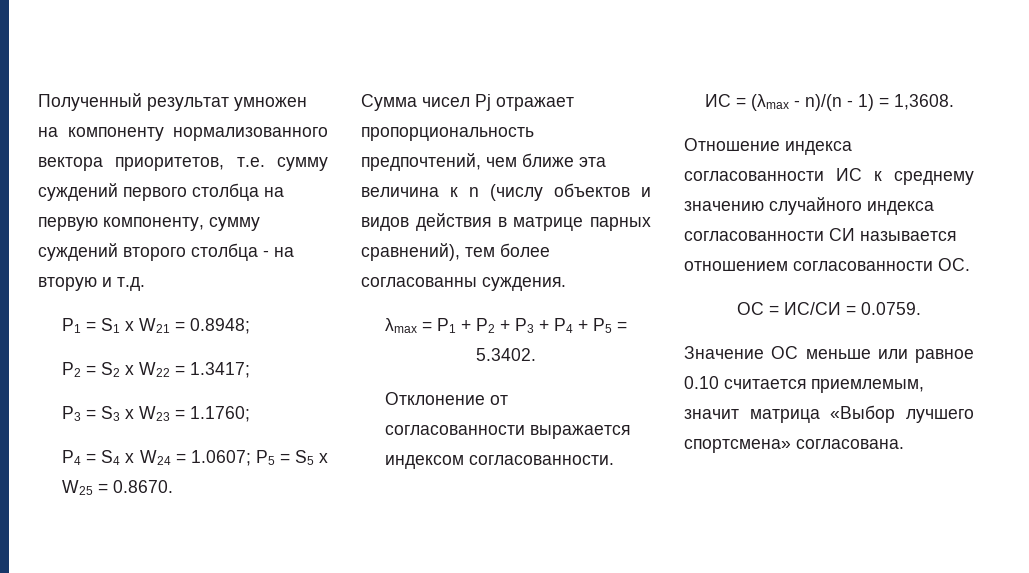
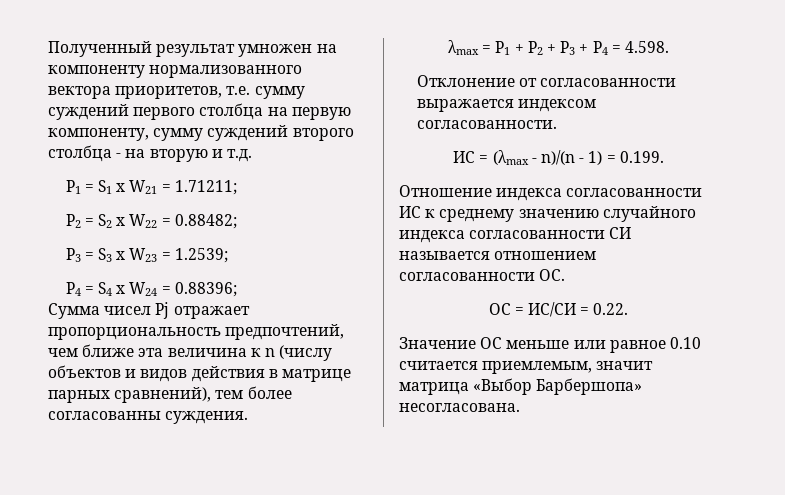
[190,318,251,334] 0.8948; -> [174,180,237,195] 1.71211;
[190,362,251,378] 1.3417; -> [174,214,237,229] 0.88482;
[190,406,251,422] 1.1760; -> [174,248,228,263] 1.2539;
[190,450,329,466] [62,480,174,495] 1.0607; Р5 = S5 х W25 = 0.8670. -> [174,282,237,297] 0.88396;
[578,318,627,333] [476,348,536,361] + Р5 = 5.3402. -> [611,41,669,53] = 4.598.
[893,94,954,110] 1,3608. -> [619,151,664,163] 0.199.
[861,302,921,315] 0.0759. -> [593,303,629,315] 0.22.
[906,409,974,423] [684,439,904,453] лучшего спортсмена» согласована. -> [536,378,643,395] [399,403,520,412] Барбершопа» несогласована.

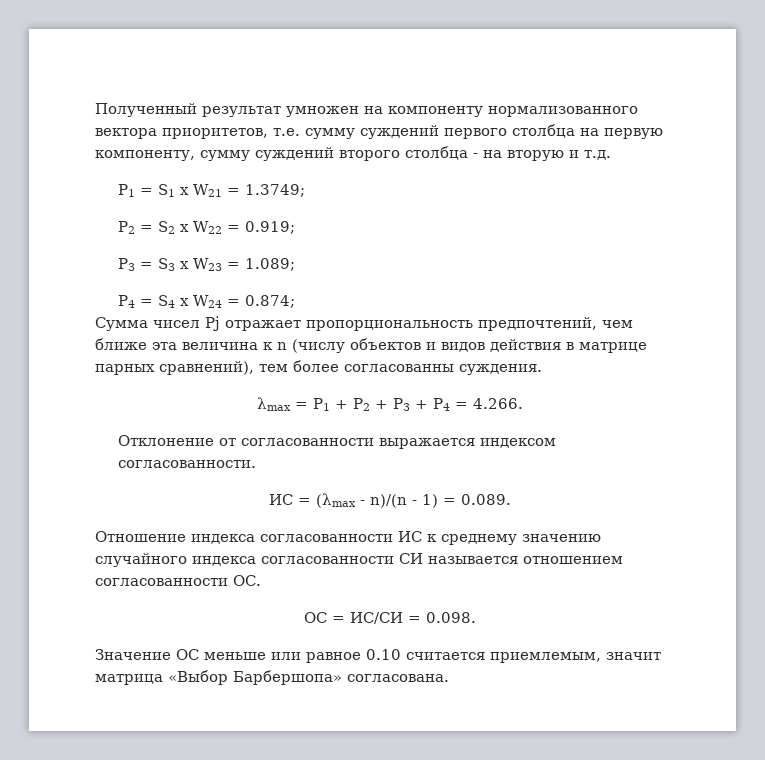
[174,180,237,195] 1.71211; -> [244,184,305,197] 1.3749;
[174,214,237,229] 0.88482; -> [244,221,295,234] 0.919;
[174,248,228,263] 1.2539; -> [244,258,295,271] 1.089;
[174,282,237,297] 0.88396; -> [244,295,295,308] 0.874;
[624,41,669,53] 4.598. -> [473,398,523,409] 4.266.
[619,151,664,163] 0.199. -> [461,494,511,505] 0.089.
[593,303,629,315] 0.22. -> [426,612,476,623] 0.098.
[399,403,520,412] несогласована. -> [347,674,449,682] согласована.

